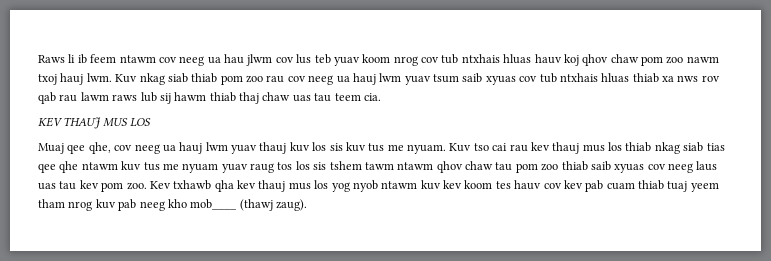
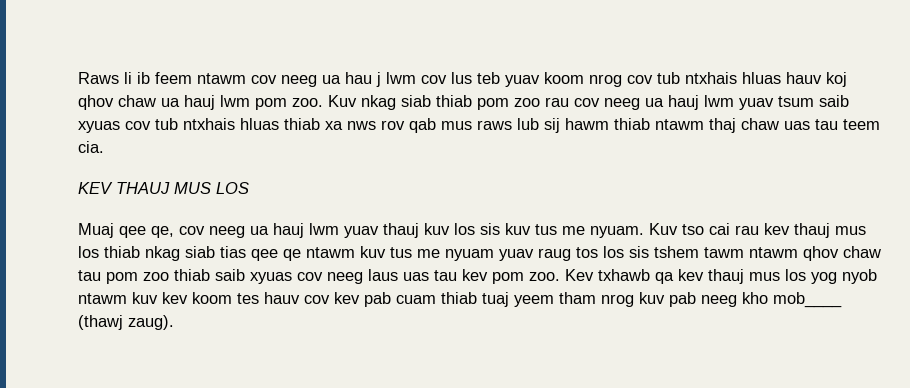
[246,54,273,66] jlwm -> [376,72,416,87] j lwm
[641,56,719,66] [38,73,112,85] pom zoo nawm txoj hauj lwm. -> [161,95,323,110] ua hauj lwm pom zoo.
[59,92,109,102] rau lawm -> [441,121,472,130] mus
(236, 97) none -> [655,119,704,130] ntawm
[88,142,111,154] qhe, -> [151,226,174,238] qe,
[59,161,79,173] qhe -> [283,249,301,261] qe
[214,180,234,192] qha -> [655,272,674,284] qa

